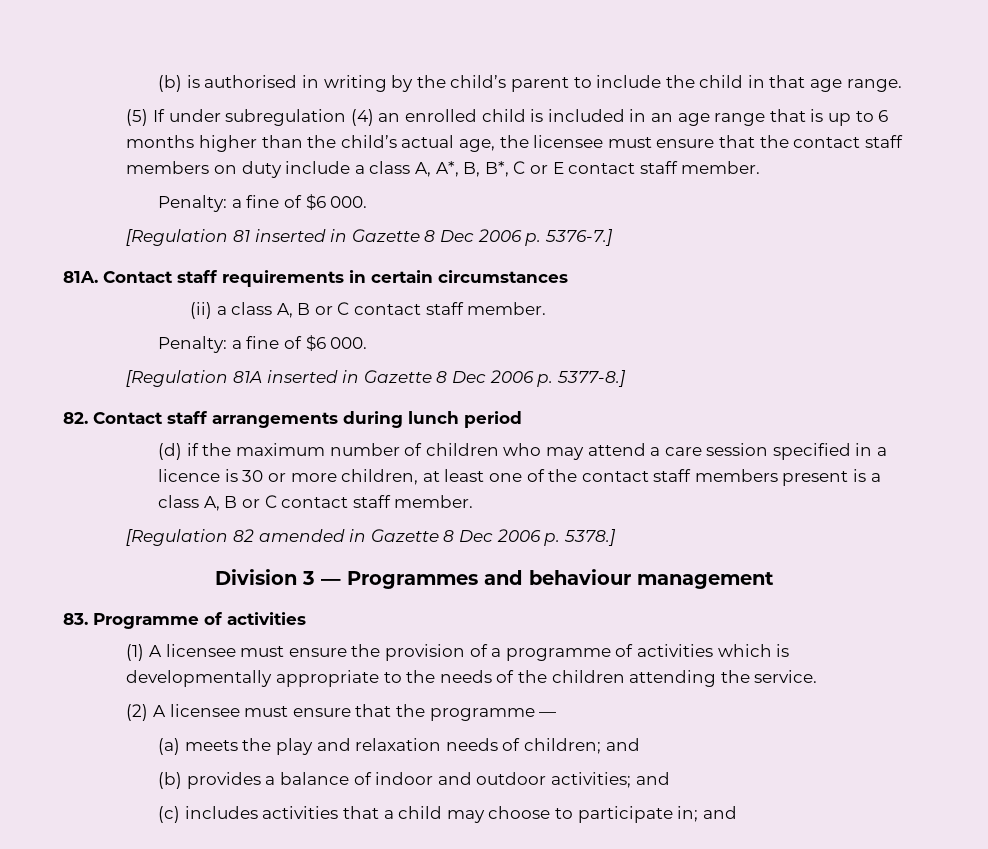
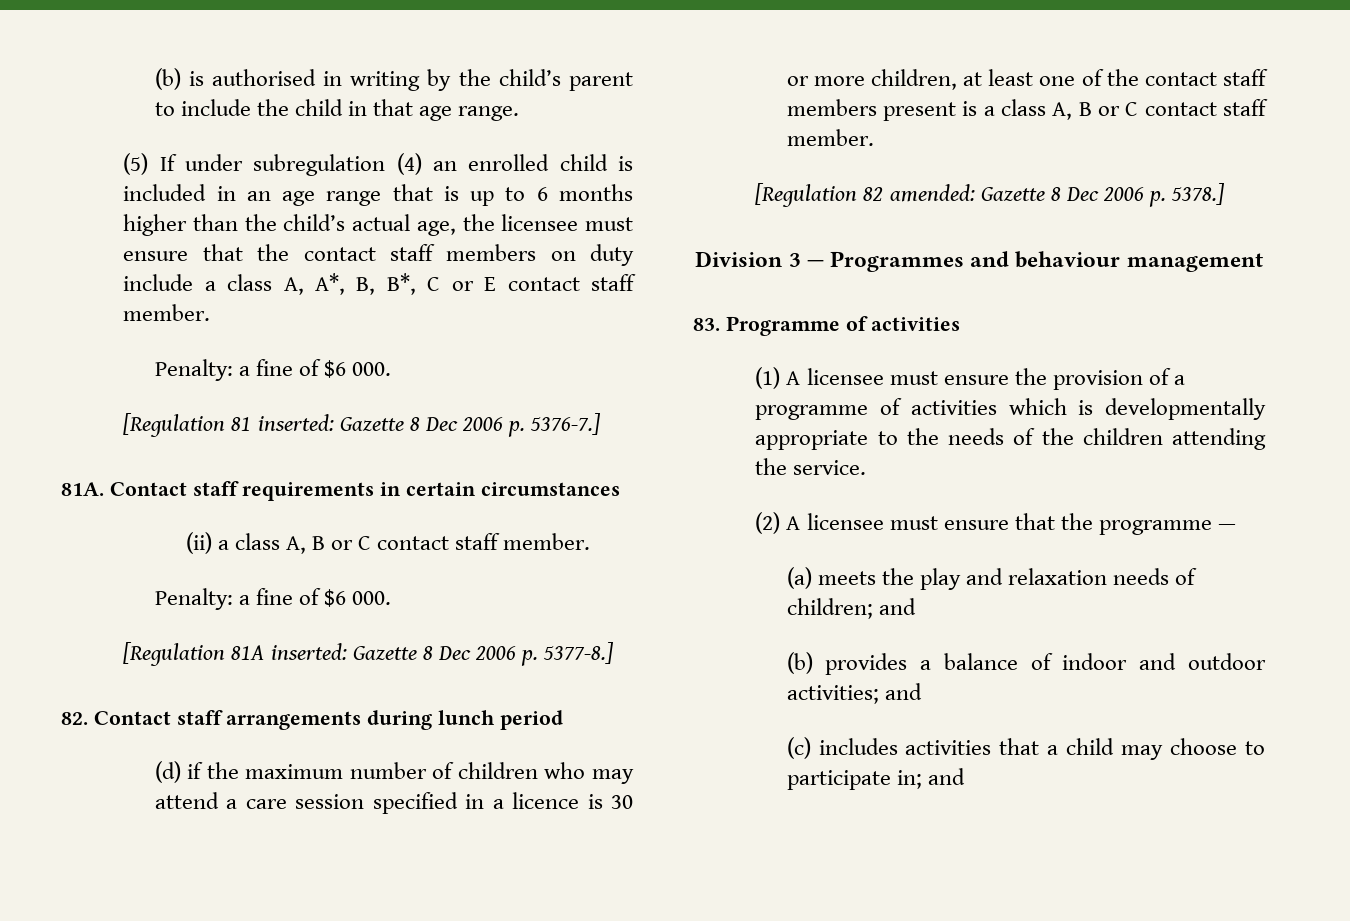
[254,229,348,242] inserted in -> [257,414,334,431] inserted:
[266,370,360,383] inserted in -> [270,643,347,660] inserted:
[258,529,367,542] amended in -> [889,184,975,202] amended:

